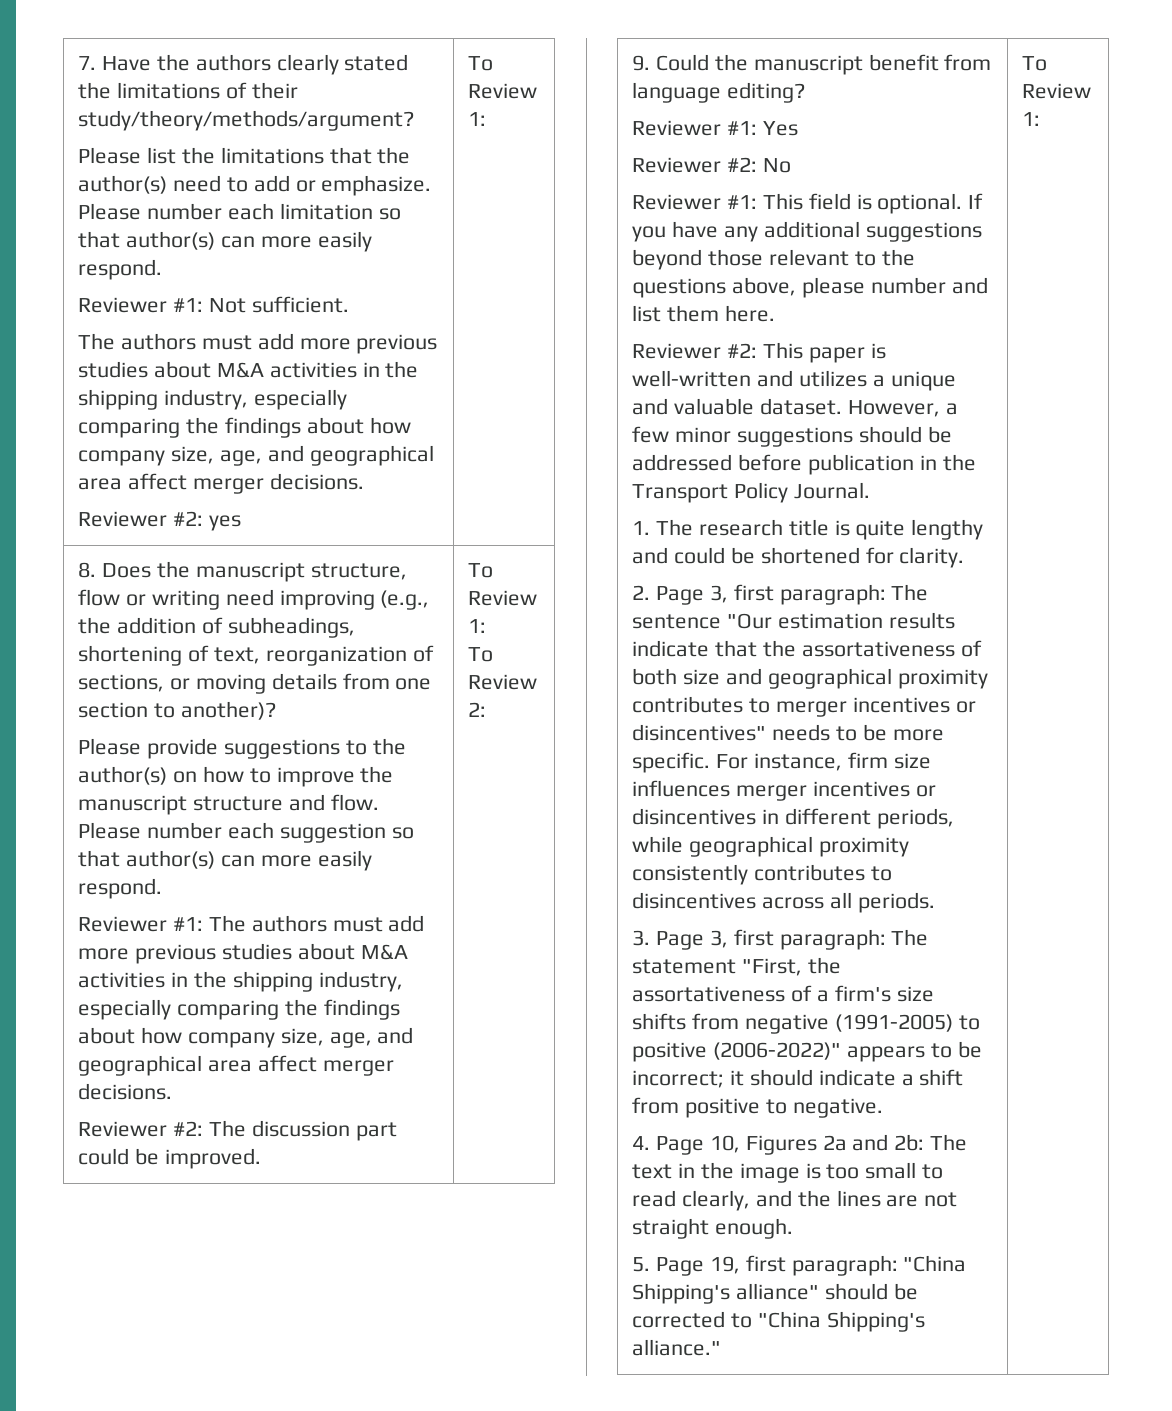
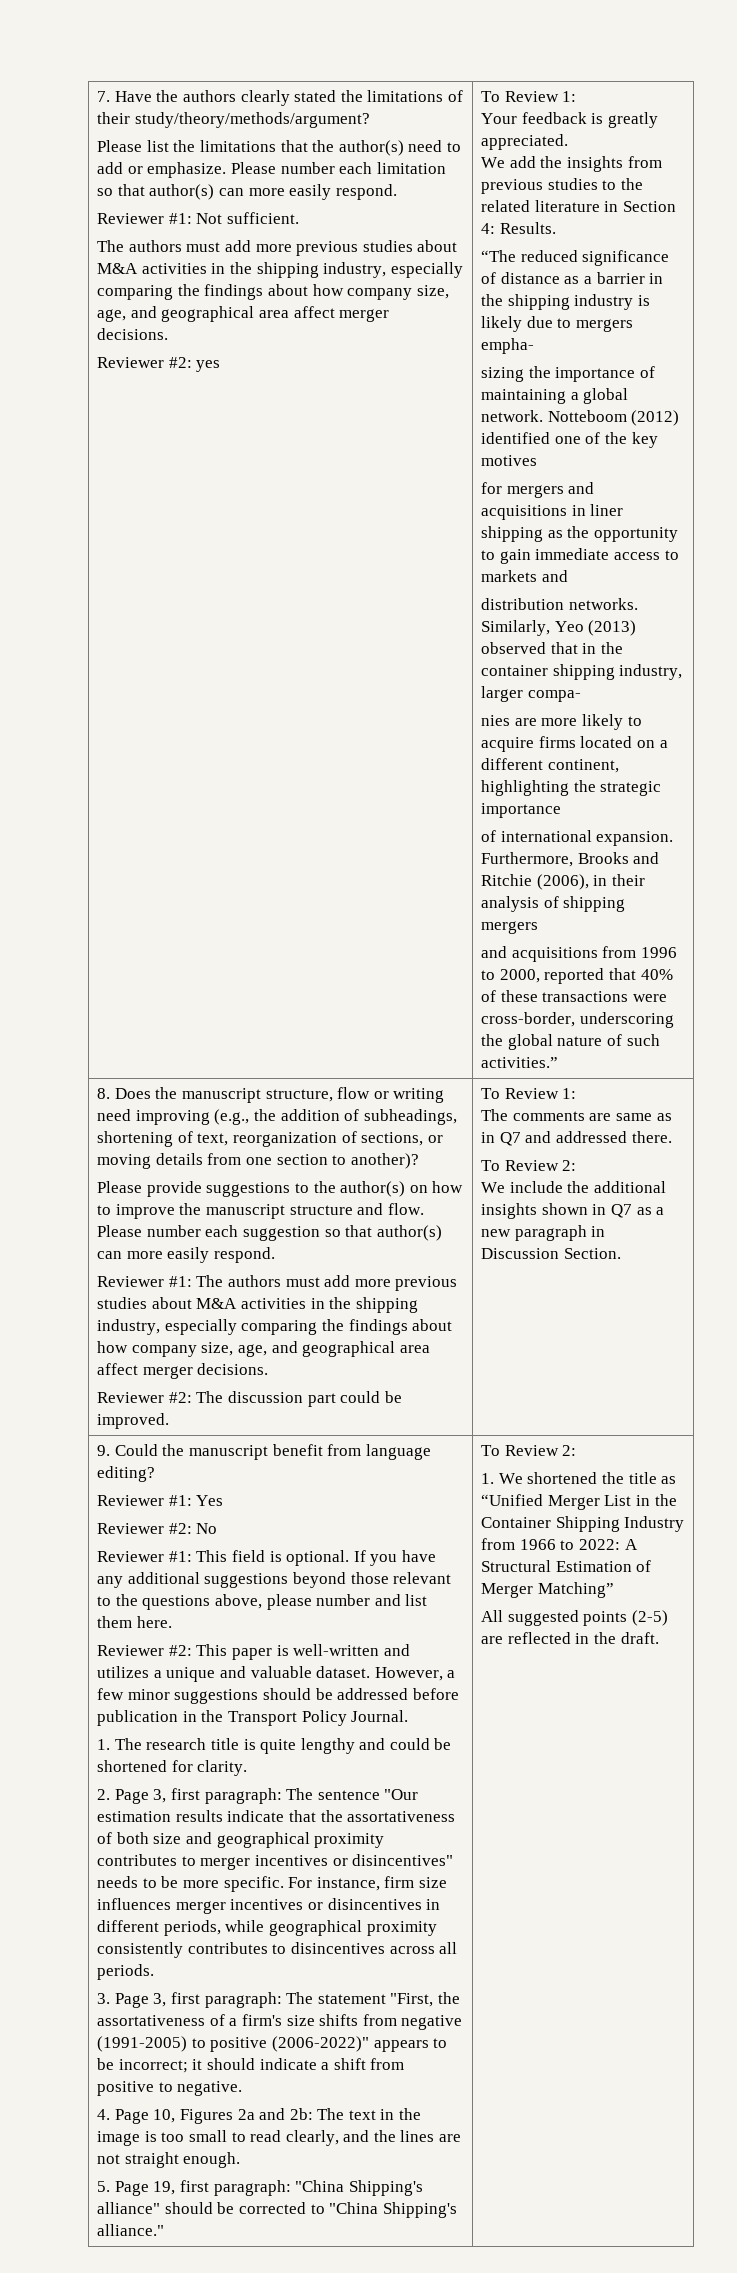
(487, 119) none -> [481,112,658,128] [481,134,569,150] [481,156,662,172] [481,178,643,194] [481,200,676,212] [481,222,556,234] [481,250,670,266] [481,272,664,284] [481,294,650,310] [481,316,633,332] [481,338,535,354] [481,366,655,382] [481,388,629,404] [481,410,680,426] [481,432,658,448] [481,455,538,466] [481,482,595,498] [481,504,624,520] [481,526,678,542] [481,548,679,564] [481,570,568,582] [481,598,638,610] [481,620,637,636] [481,642,623,654] [481,664,683,680] [481,686,581,702] [481,714,642,730] [481,736,668,752] [481,758,619,773] [481,780,662,796] [481,803,562,818] [481,830,674,846] [481,852,660,867] [481,874,645,890] [481,896,626,912] [481,921,539,934] [481,946,677,962] [481,968,673,984] [481,990,667,1002] [481,1012,674,1028] [481,1034,660,1050] [481,1057,559,1068] // Your feedback is greatly appreciated. // We add the insights from previous studies to the related literature in Section 4: Results. // “The reduced significance of distance as a barrier in the shipping industry is likely due to mergers empha- // sizing the importance of maintaining a global network. Notteboom (2012) identified one of the key motives // for mergers and acquisitions in liner shipping as the opportunity to gain immediate access to markets and // distribution networks. Similarly, Yeo (2013) observed that in the container shipping industry, larger compa- // nies are more likely to acquire firms located on a different continent, highlighting the strategic importance // of international expansion. Furthermore, Brooks and Ritchie (2006), in their analysis of shipping mergers // and acquisitions from 1996 to 2000, reported that 40% of these transactions were cross-border, underscoring the global nature of such activities.”
[468,647,494,662] [468,674,538,690] [468,702,487,717] To Review 2: -> [481,1109,672,1121] [481,1131,672,1146] [481,1160,577,1171] [481,1181,666,1193] [481,1203,665,1219] [481,1225,606,1241] [481,1248,621,1259] The comments are same as in Q7 and addressed there. // To Review 2: // We include the additional insights shown in Q7 as a new paragraph in Discussion Section.
[1022,112,1041,126] 1: -> [562,1445,577,1456] [481,1472,677,1484] [481,1494,677,1510] [481,1516,685,1532] [481,1538,638,1550] [481,1560,652,1572] [481,1582,614,1598] [481,1610,668,1626] [481,1632,659,1644] 2: // 1. We shortened the title as “Unified Merger List in the Container Shipping Industry from 1966 to 2022: A Structural Estimation of Merger Matching” // All suggested points (2-5) are reflected in the draft.

